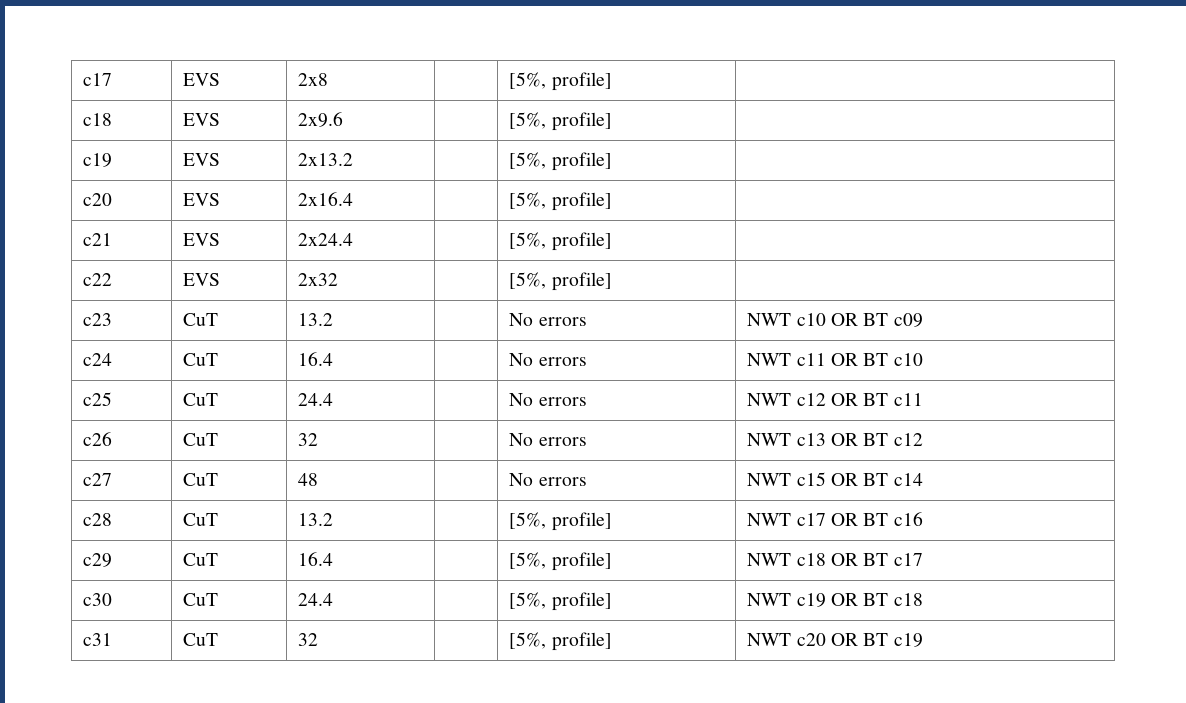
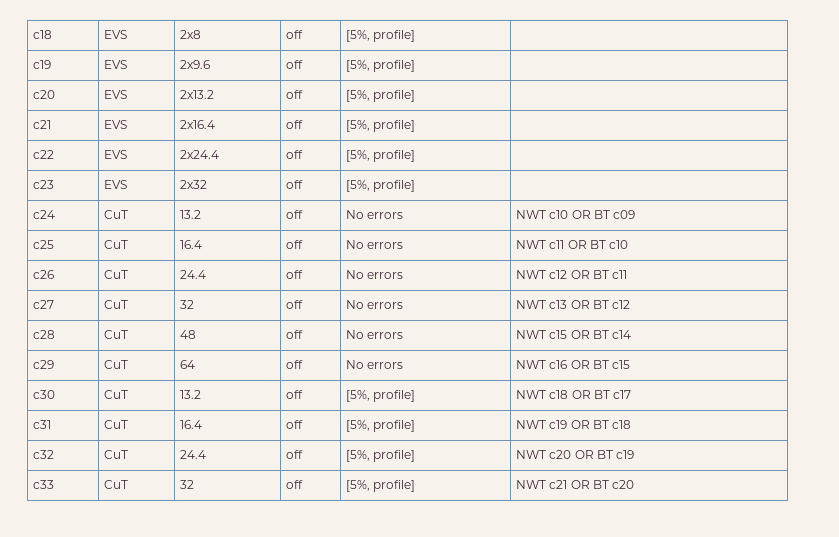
[83,73,113,86] c17 -> [33,30,53,39] c18
[509,72,612,91] [83,113,113,126] [183,113,221,126] [298,112,344,127] | [5%, profile] | // c18 | EVS | 2x9.6 | -> [286,30,304,39] off
[298,153,354,166] 2x13.2 | -> [180,60,211,69] [286,60,304,69] 2x9.6 | off
[298,192,354,206] 2x16.4 | -> [180,90,215,99] [286,90,304,99] 2x13.2 | off
[298,233,354,246] 2x24.4 | -> [180,120,216,129] [286,120,304,129] 2x16.4 | off
[298,273,339,286] 2x32 | -> [180,150,220,159] [286,150,304,159] 2x24.4 | off
[183,313,219,326] [298,313,334,326] | CuT | 13.2 | -> [104,180,128,189] [180,180,208,189] [286,180,304,189] [346,180,416,192] [33,210,56,219] [104,210,129,219] [180,210,202,219] [286,210,304,219] | EVS | 2x32 | off | [5%, profile] | // c24 | CuT | 13.2 | off
[83,353,113,366] [183,353,219,366] [298,352,334,366] c24 | CuT | 16.4 | -> [33,240,55,249] [104,240,129,249] [180,240,203,249] [286,240,304,249] c25 | CuT | 16.4 | off
[83,392,113,406] [183,393,219,406] [298,393,334,406] c25 | CuT | 24.4 | -> [33,270,55,279] [104,270,129,279] [180,270,207,279] [286,270,304,279] c26 | CuT | 24.4 | off
[83,432,113,446] [183,433,219,446] [298,433,319,446] c26 | CuT | 32 | -> [33,300,55,309] [104,300,129,309] [180,300,195,309] [286,300,304,309] c27 | CuT | 32 | off
[83,473,113,486] c27 -> [33,330,56,339] c28
(319, 479) none -> [286,330,304,339] off
[83,513,113,526] [183,513,219,526] [298,513,334,526] [509,512,612,531] [747,512,923,526] [83,553,113,567] [183,553,219,566] [298,552,334,566] c28 | CuT | 13.2 | | [5%, profile] | NWT c17 OR BT c16 // c29 | CuT | 16.4 | -> [33,360,55,369] [104,360,129,369] [180,360,196,369] [286,360,304,369] [346,360,404,369] [516,360,631,369] [33,390,56,399] [104,390,129,399] [180,390,202,399] [286,390,304,399] c29 | CuT | 64 | off | No errors | NWT c16 OR BT c15 // c30 | CuT | 13.2 | off
[83,593,113,606] [183,593,219,606] [298,593,334,606] c30 | CuT | 24.4 | -> [33,420,52,429] [104,420,129,429] [180,420,203,429] [286,420,304,429] c31 | CuT | 16.4 | off
[83,633,113,646] [183,633,219,646] [298,633,319,646] c31 | CuT | 32 | -> [33,450,55,459] [104,450,129,459] [180,450,207,459] [286,450,304,459] c32 | CuT | 24.4 | off
(923, 640) none -> [33,480,55,489] [104,480,129,489] [180,480,195,489] [286,480,304,489] [346,480,416,492] [516,480,635,489] // c33 | CuT | 32 | off | [5%, profile] | NWT c21 OR BT c20

